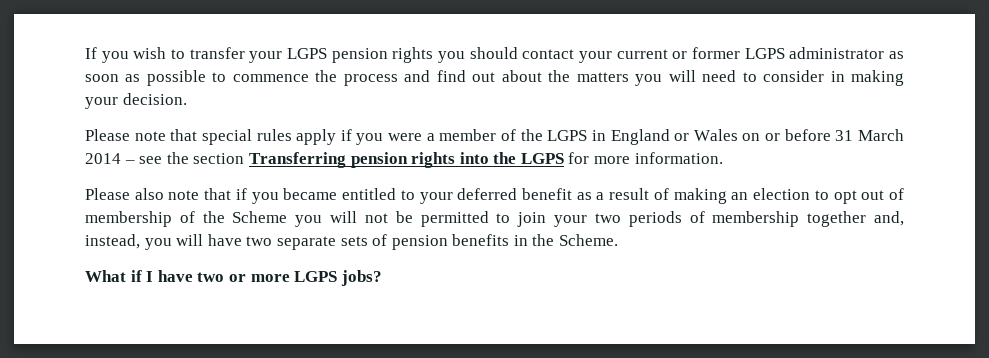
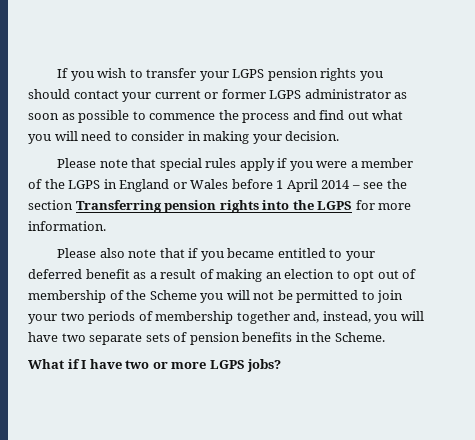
[501,70,629,82] about the matters -> [372,110,404,120] what
[742,129,904,141] on or before 31 March -> [231,179,318,192] before 1 April

